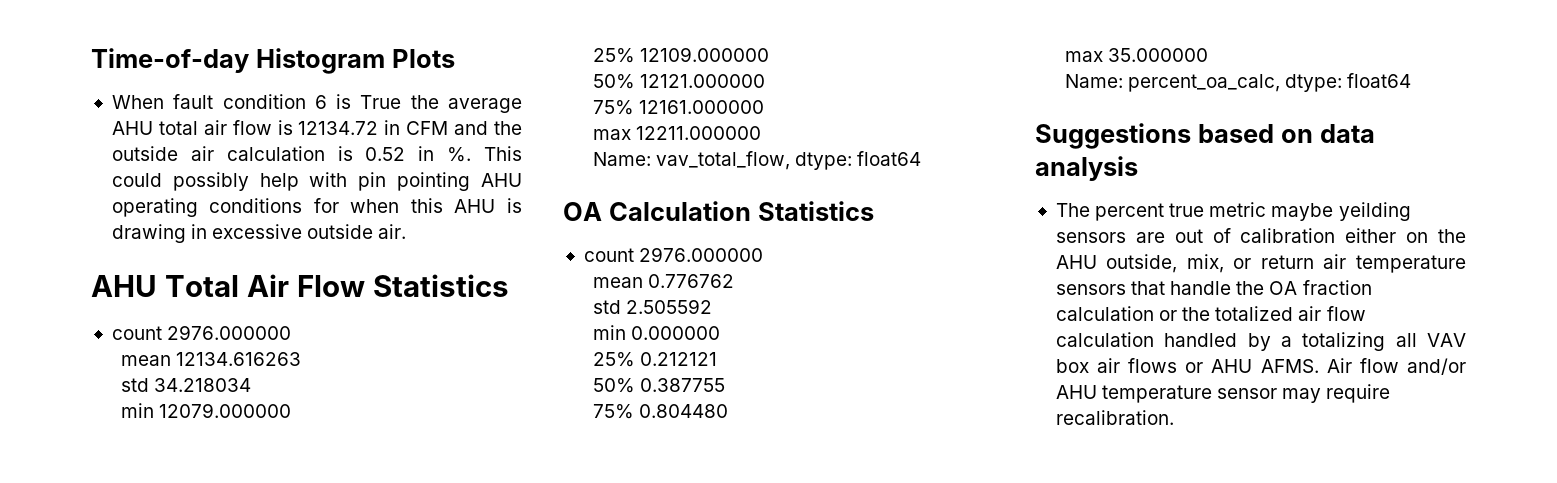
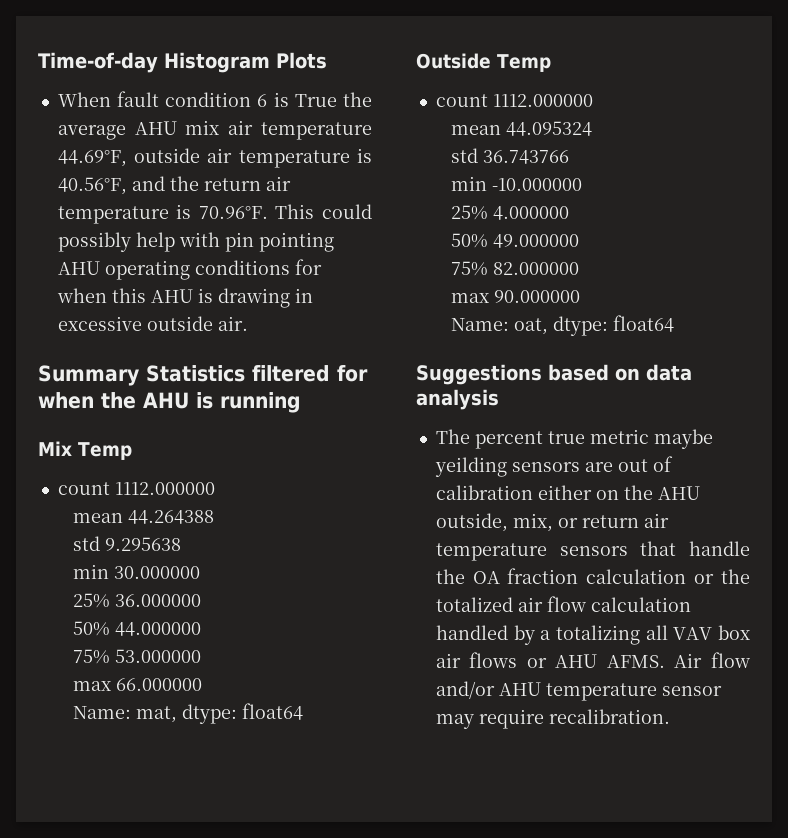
[158,120,522,135] [111,146,472,162] total air flow is 12134.72 in CFM and the outside air calculation is 0.52 in %. -> [185,120,372,140] [57,148,372,168] [57,176,291,195] [57,204,268,224] mix air temperature 44.69°F, outside air temperature is 40.56°F, and the return air temperature is 70.96°F.
[91,274,509,297] [111,325,292,340] [120,352,301,366] [120,378,251,392] [120,403,291,418] [592,47,769,63] [592,74,765,89] [592,100,764,115] [592,126,761,140] [592,151,922,170] [563,201,874,221] [583,247,764,262] [592,274,734,288] [592,299,712,314] [592,325,720,340] [592,352,717,367] [592,378,725,393] [592,404,728,419] [1064,48,1208,62] [1064,74,1280,92] AHU Total Air Flow Statistics // count 2976.000000 // mean 12134.616263 // std 34.218034 // min 12079.000000 // 25% 12109.000000 // 50% 12121.000000 // 75% 12161.000000 // max 12211.000000 // Name: vav_total_flow, dtype: float64 // OA Calculation Statistics // count 2976.000000 // mean 0.776762 // std 2.505592 // min 0.000000 // 25% 0.212121 // 50% 0.387755 // 75% 0.804480 // max 35.000000 // Name: percent_oa_calc, -> [38,365,368,386] [38,392,301,413] [38,441,132,460] [57,482,215,495] [72,510,214,524] [72,536,181,551] [72,564,200,579] [72,593,201,608] [72,621,201,636] [72,649,201,664] [72,678,202,691] [72,703,303,724] [416,53,551,72] [435,94,593,107] [450,121,592,136] [450,148,569,164] [450,176,582,191] [450,205,569,220] [450,233,579,248] [450,261,579,276] [450,290,580,303] [450,318,548,335] Summary Statistics filtered for when the AHU is running // Mix Temp // count 1112.000000 // mean 44.264388 // std 9.295638 // min 30.000000 // 25% 36.000000 // 50% 44.000000 // 75% 53.000000 // max 66.000000 // Name: mat, dtype: float64 // Outside Temp // count 1112.000000 // mean 44.095324 // std 36.743766 // min -10.000000 // 25% 4.000000 // 50% 49.000000 // 75% 82.000000 // max 90.000000 // Name: oat,

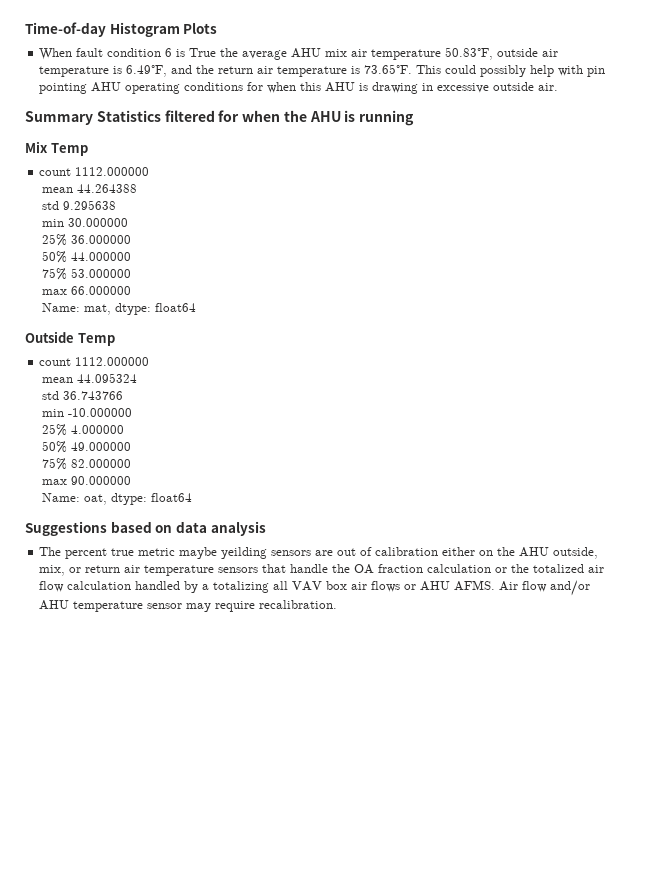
[57,150,127,167] 44.69°F, -> [445,47,494,60] 50.83°F,
[57,177,127,195] 40.56°F, -> [126,65,168,77] 6.49°F,
[198,206,268,219] 70.96°F. -> [364,64,413,74] 73.65°F.

